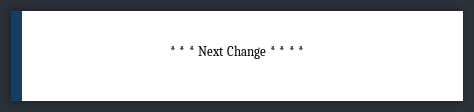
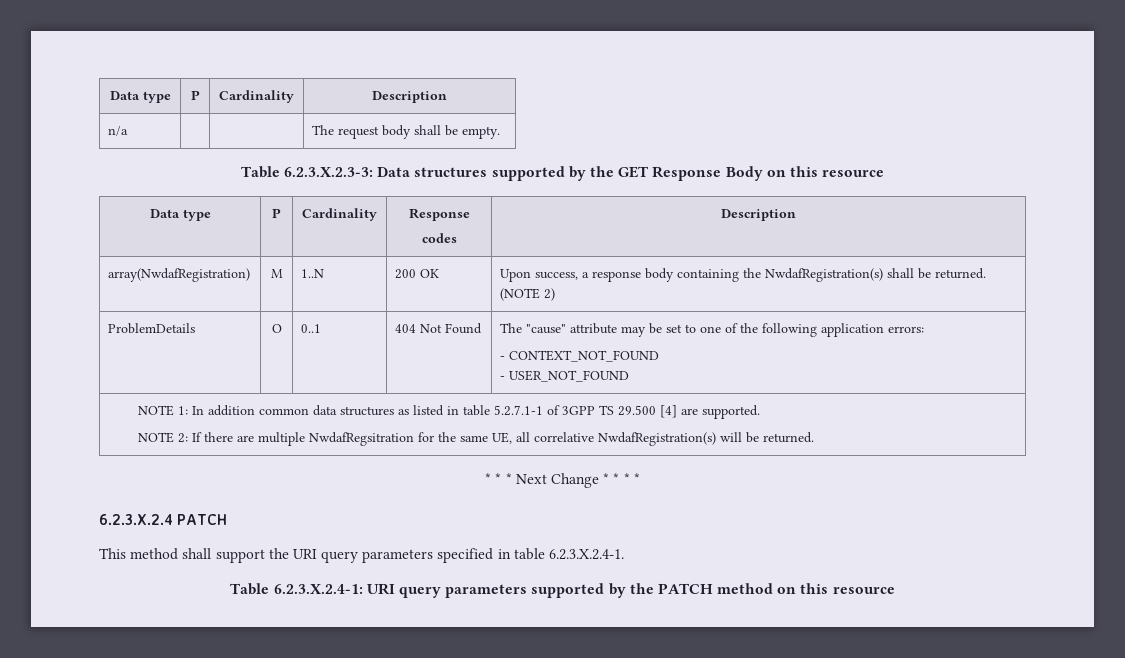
(169, 51) none -> [109,91,171,103] [190,90,200,100] [219,90,294,103] [372,91,447,103] [108,126,129,136] [312,125,501,139] [240,166,885,181] [149,209,211,221] [272,208,281,218] [302,208,377,221] [408,208,470,221] [421,233,457,243] [721,209,796,221] [108,268,251,282] [270,269,283,278] [301,269,325,278] [395,269,440,279] [500,268,987,282] [500,288,556,301] [108,323,196,334] [271,324,282,333] [301,324,322,333] [395,323,483,334] [500,323,925,337] [500,350,660,362] [500,370,630,382] [137,405,760,419] [137,432,814,446] Data type | P | Cardinality | Description // n/a | | | The request body shall be empty. // Table 6.2.3.X.2.3-3: Data structures supported by the GET Response Body on this resource // Data type | P | Cardinality | Response // codes | Description // array(NwdafRegistration) | M | 1..N | 200 OK | Upon success, a response body containing the NwdafRegistration(s) shall be returned. (NOTE 2) // ProblemDetails | O | 0..1 | 404 Not Found | The "cause" attribute may be set to one of the following application errors: // - CONTEXT_NOT_FOUND // - USER_NOT_FOUND // NOTE 1: In addition common data structures as listed in table 5.2.7.1-1 of 3GPP TS 29.500 [4] are supported. // NOTE 2: If there are multiple NwdafRegsitration for the same UE, all correlative NwdafRegistration(s) will be returned. //
(305, 51) none -> [99,514,228,525] [99,548,625,563] [230,583,895,598] // 6.2.3.X.2.4 PATCH // This method shall support the URI query parameters specified in table 6.2.3.X.2.4-1. // Table 6.2.3.X.2.4-1: URI query parameters supported by the PATCH method on this resource

